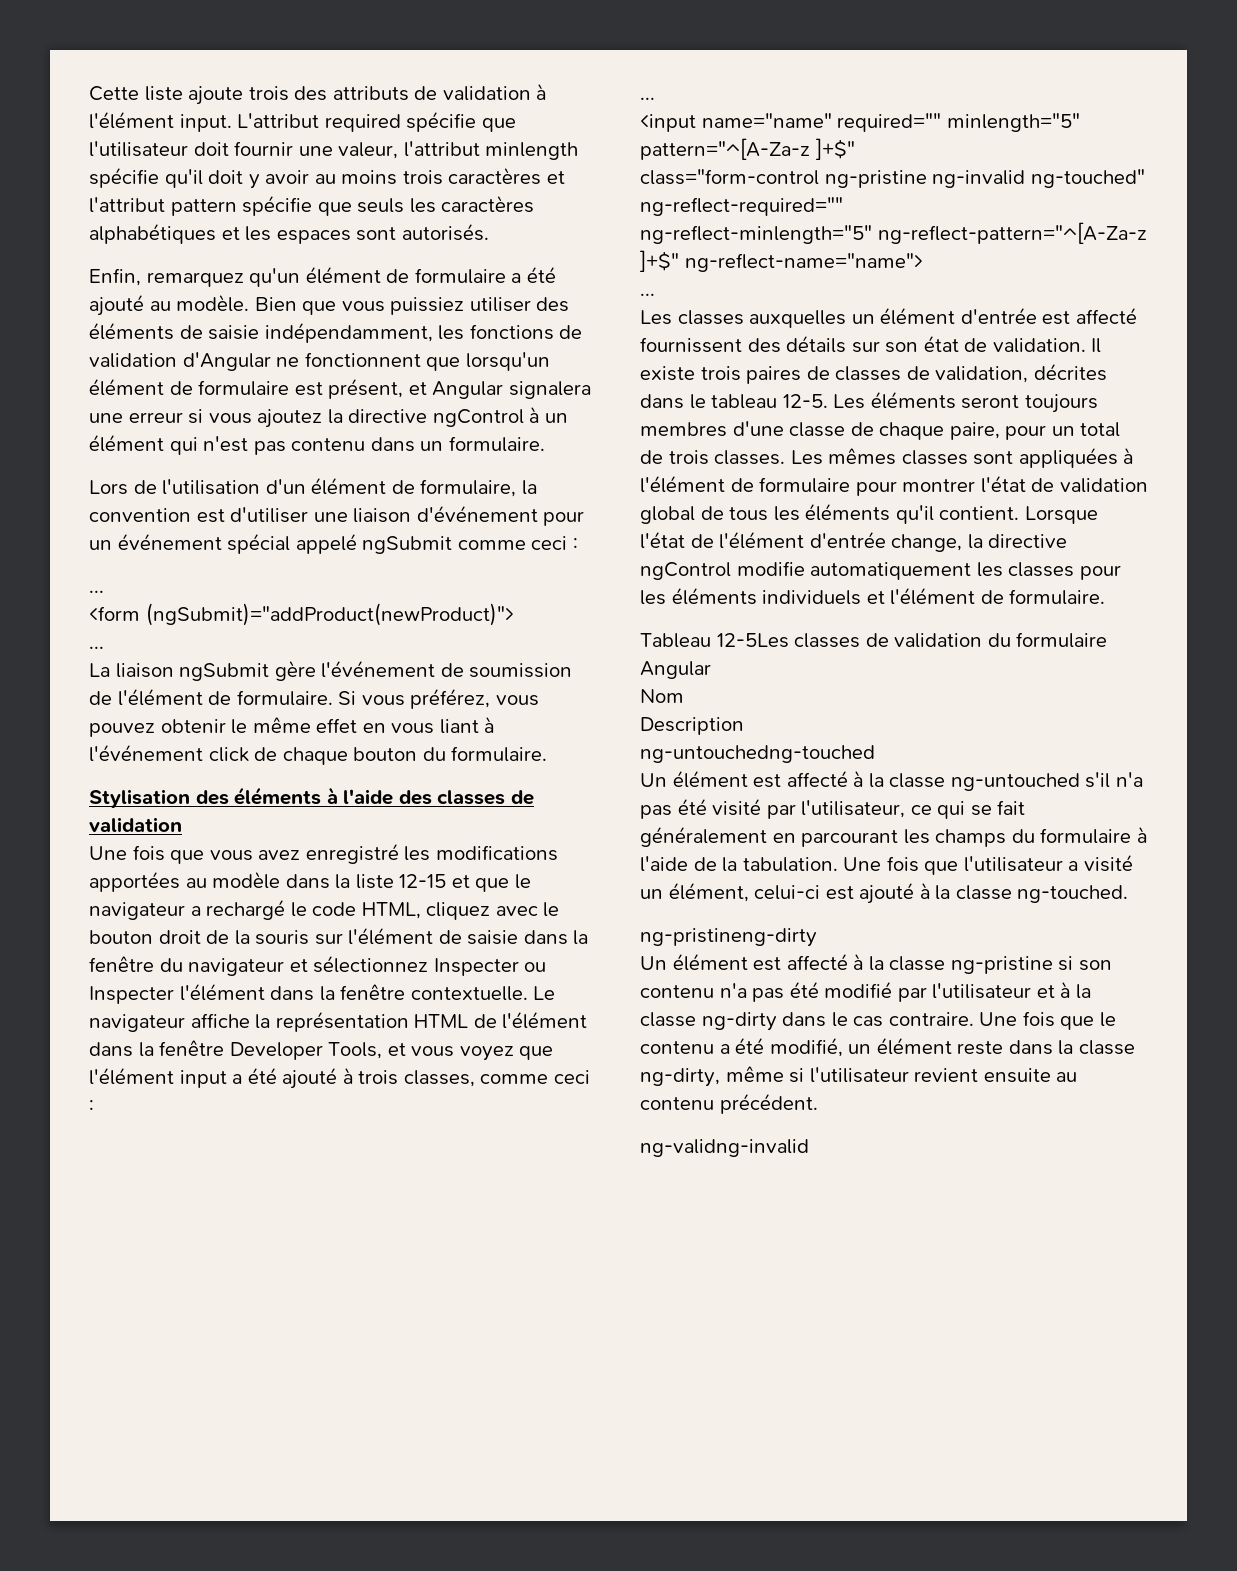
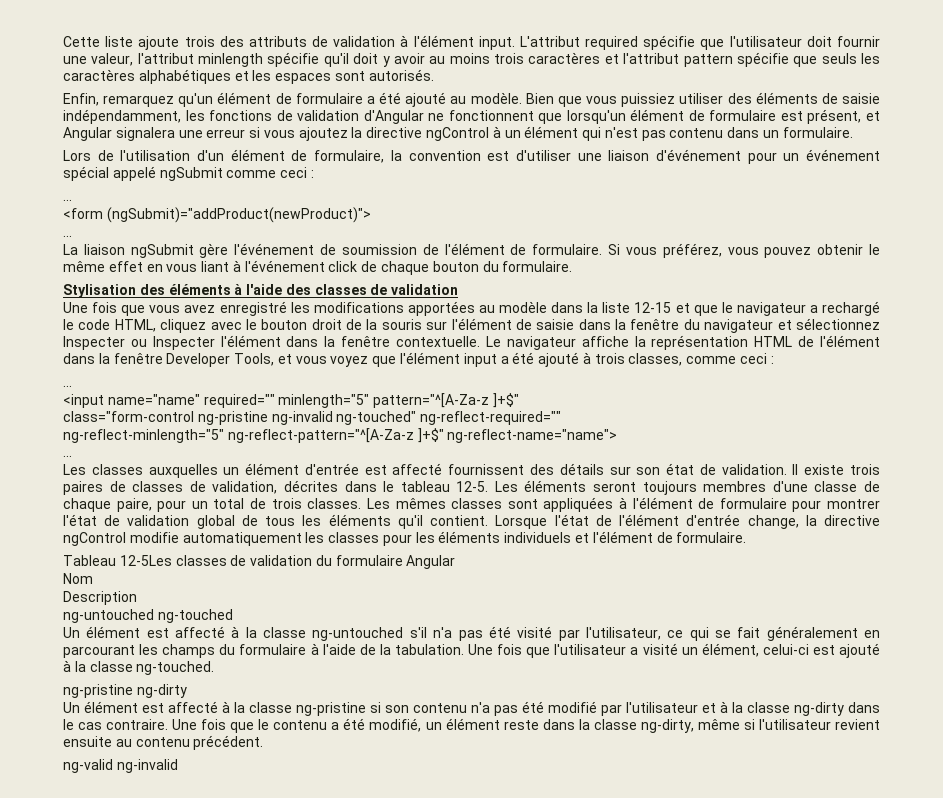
[640,745,875,763] ng-untouchedng-touched -> [63,609,233,623] ng-untouched ng-touched
[640,928,817,947] ng-pristineng-dirty -> [63,684,187,698] ng-pristine ng-dirty
[640,1139,809,1157] ng-validng-invalid -> [63,759,178,773] ng-valid ng-invalid

